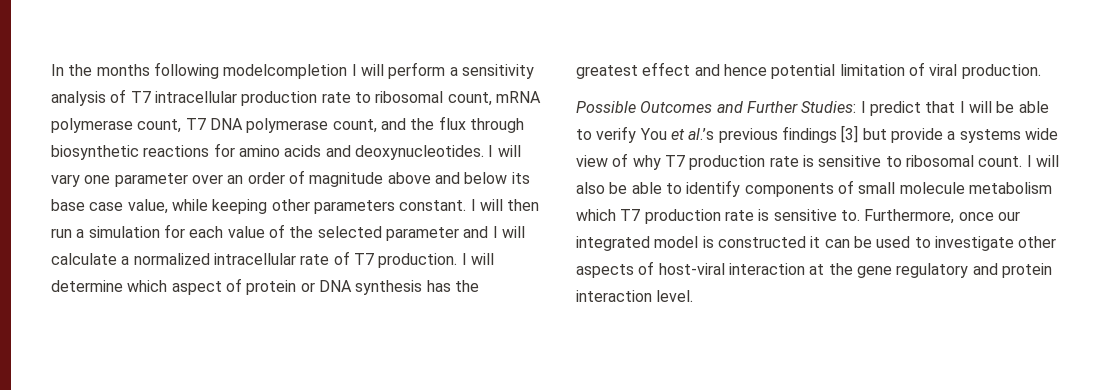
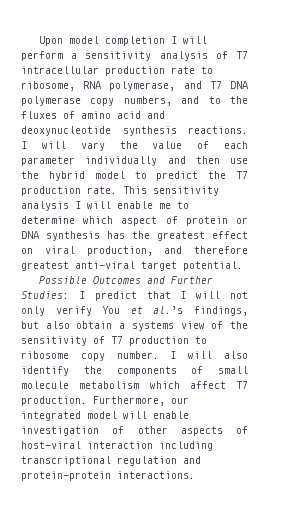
[51,62,348,79] In the months following modelcompletion -> [39,36,166,46] Upon model completion
[375,91,541,106] [51,116,524,133] [51,143,521,160] [51,170,530,187] [51,199,540,214] [51,224,525,241] [51,251,494,268] ribosomal count, mRNA polymerase count, T7 DNA polymerase count, and the flux through biosynthetic reactions for amino acids and deoxynucleotides. I will vary one parameter over an order of magnitude above and below its base case value, while keeping other parameters constant. I will then run a simulation for each value of the selected parameter and I will calculate a normalized intracellular rate of T7 production. I will -> [21,81,248,91] [21,96,249,106] [21,111,165,119] [21,126,248,136] [21,141,249,151] [21,156,248,166] [21,171,249,181] [21,186,219,196] [21,201,189,211] ribosome, RNA polymerase, and T7 DNA polymerase copy numbers, and to the fluxes of amino acid and deoxynucleotide synthesis reactions. I will vary the value of each parameter individually and then use the hybrid model to predict the T7 production rate. This sensitivity analysis I will enable me to
[694,62,1041,79] and hence potential limitation of viral production. -> [21,246,248,256] [21,261,243,271] on viral production, and therefore greatest anti-viral target potential.
[996,101,1049,113] [576,129,592,140] be able to -> [230,291,249,299] [21,306,45,316] not only
[718,125,943,143] previous findings [3] but provide -> [193,306,248,316] [21,321,113,329] findings, but also obtain
[1024,128,1058,140] wide -> (174, 326) none
[632,155,1059,170] [576,180,741,197] why T7 production rate is sensitive to ribosomal count. I will also be able to identify -> [230,321,248,329] [21,336,207,346] [21,351,249,361] [21,366,102,376] the sensitivity of T7 production to ribosome copy number. I will also identify the
[620,209,1020,224] [576,236,1014,251] T7 production rate is sensitive to. Furthermore, once our integrated model is constructed it can be used to investigate -> [189,381,248,389] [21,396,189,406] [21,411,189,421] [21,426,125,436] affect T7 production. Furthermore, our integrated model will enable investigation of
[809,263,1052,278] [576,290,694,302] at the gene regulatory and protein interaction level. -> [159,441,213,451] [21,456,201,466] [21,471,195,481] including transcriptional regulation and protein-protein interactions.

